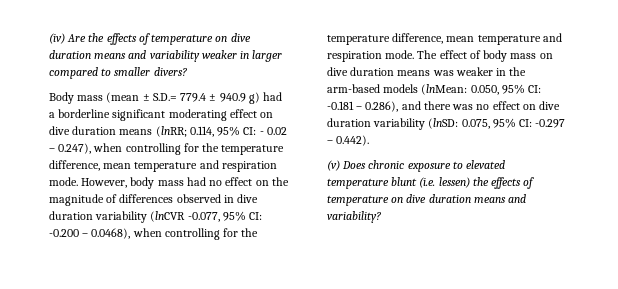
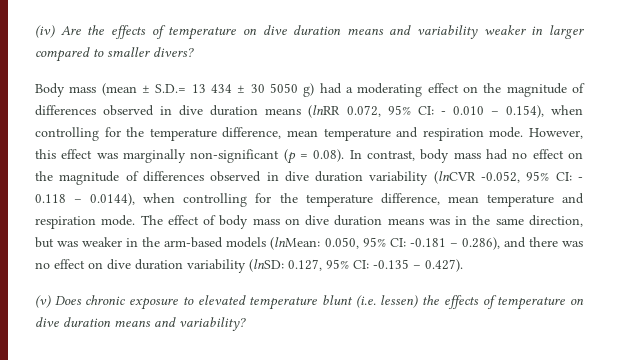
[180,93,246,102] 779.4 ± 940.9 -> [191,83,298,93] 13 434 ± 30 5050
[58,109,166,121] borderline significant -> (353, 90) none
[49,126,287,137] [49,143,92,154] dive duration means (lnRR; 0.114, 95% CI: - 0.02 – 0.247), -> [483,83,585,97] [35,105,544,118] the magnitude of differences observed in dive duration means (lnRR 0.072, 95% CI: - 0.010 – 0.154),
(128, 183) none -> [35,149,415,164] this effect was marginally non-significant (p = 0.08). In contrast,
[187,211,263,222] [49,228,131,239] -0.077, 95% CI: -0.200 – 0.0468), -> [481,171,583,183] [35,193,136,206] -0.052, 95% CI: - 0.118 – 0.0144),
(454, 73) none -> [455,215,583,227] [35,237,79,248] in the same direction, but was
[461,118,566,129] [327,135,370,146] 0.075, 95% CI: -0.297 – 0.442). -> [288,259,463,272] 0.127, 95% CI: -0.135 – 0.427).

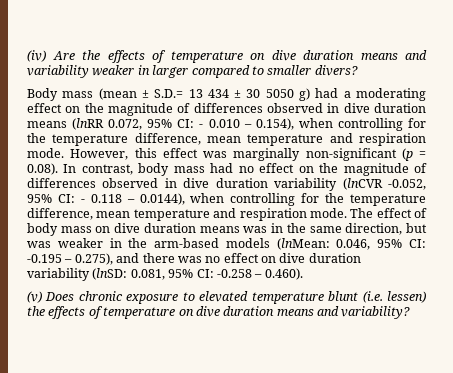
[324,237,500,250] 0.050, 95% CI: -0.181 – 0.286), -> [336,239,426,250] [27,253,113,265] 0.046, 95% CI: -0.195 – 0.275),
[288,259,463,272] 0.127, 95% CI: -0.135 – 0.427). -> [130,268,303,280] 0.081, 95% CI: -0.258 – 0.460).

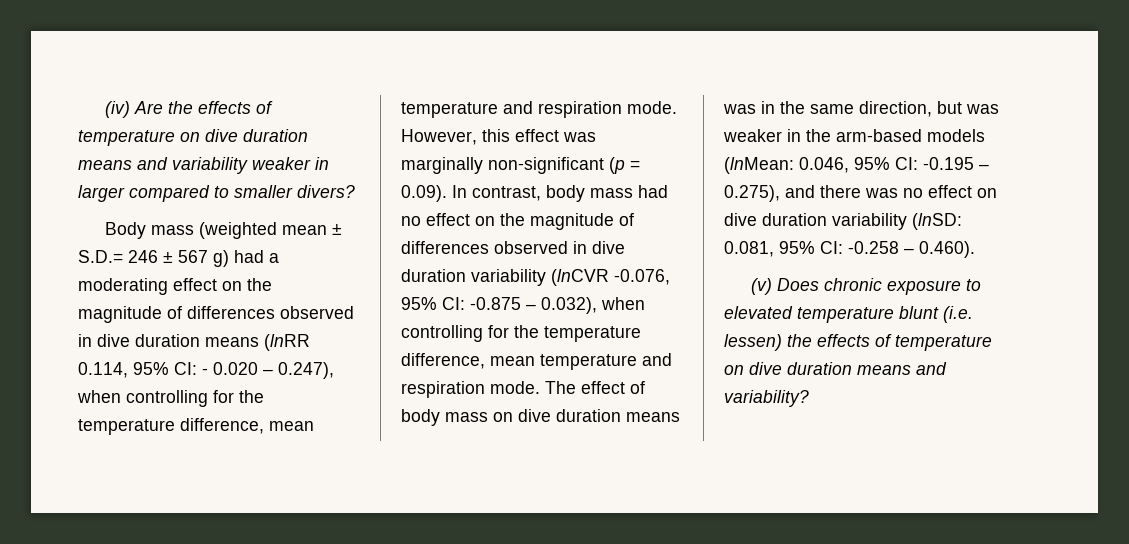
[98,88,294,100] (mean ± S.D.= 13 434 ± 30 5050 -> [198,222,342,239] [78,250,208,263] (weighted mean ± S.D.= 246 ± 567
[108,118,294,130] 0.072, 95% CI: - 0.010 – 0.154), -> [78,362,334,379] 0.114, 95% CI: - 0.020 – 0.247),
[27,163,58,175] 0.08). -> [401,185,447,202] 0.09).
[388,179,426,190] [27,193,185,205] -0.052, 95% CI: - 0.118 – 0.0144), -> [614,269,670,285] [401,297,597,314] -0.076, 95% CI: -0.875 – 0.032),

